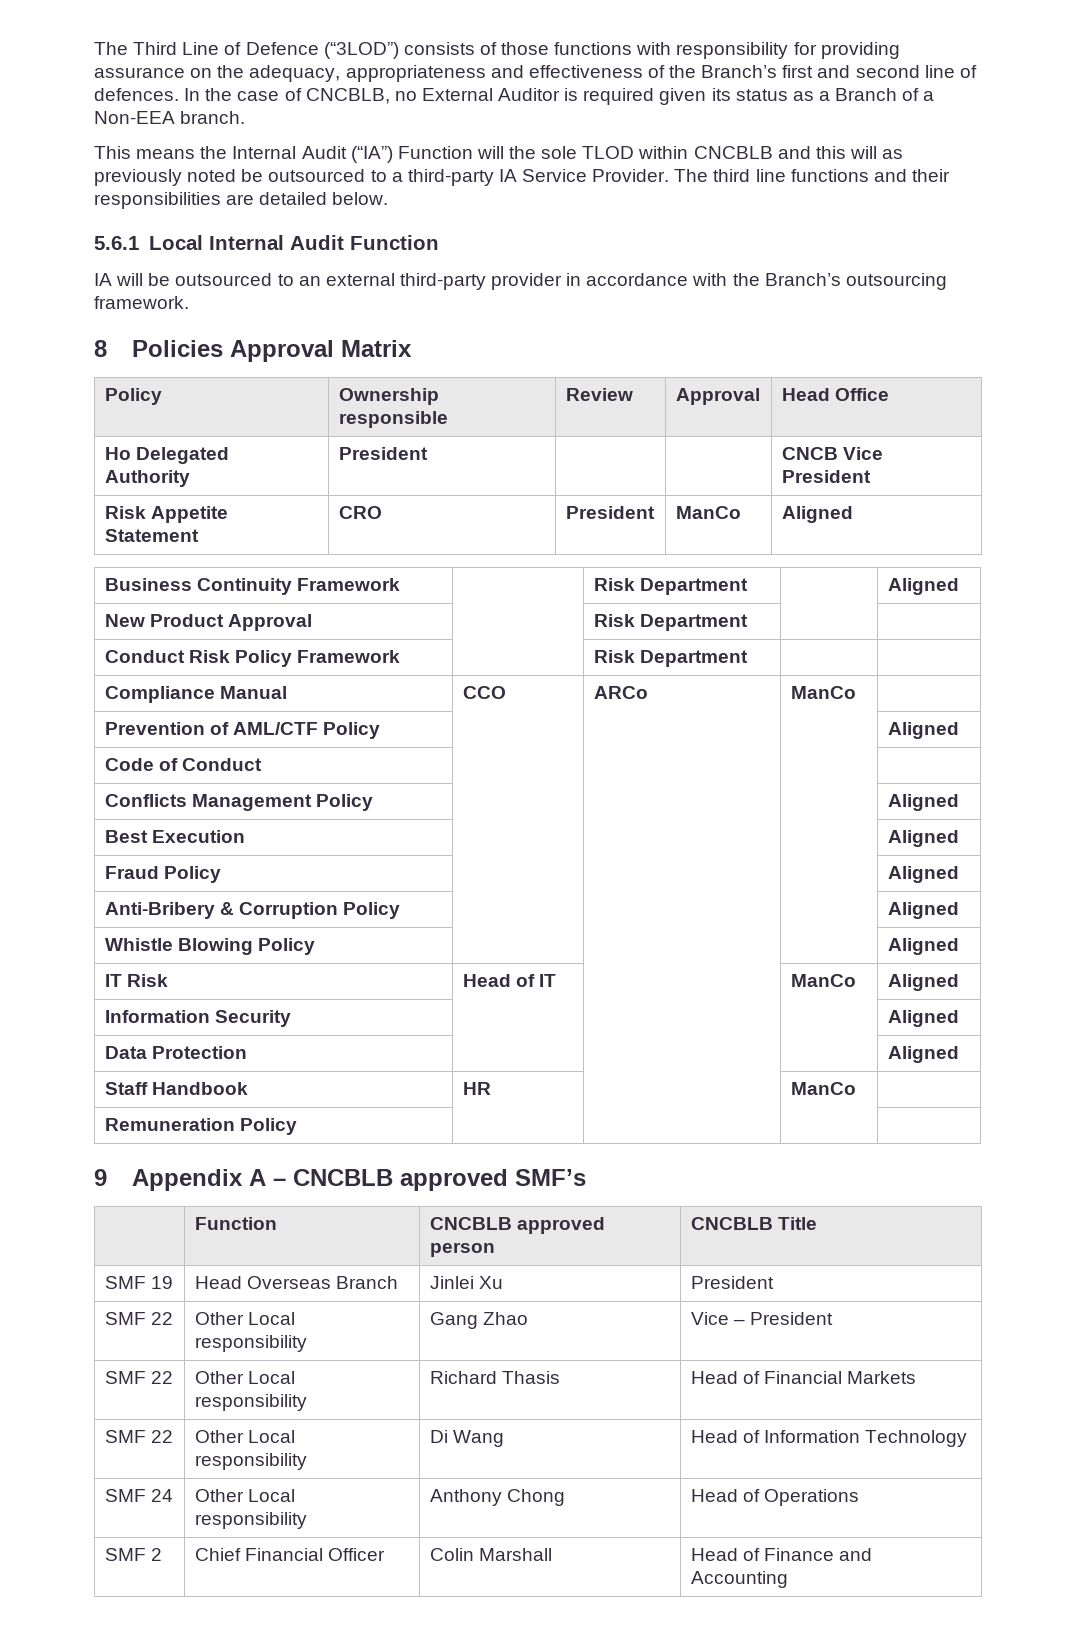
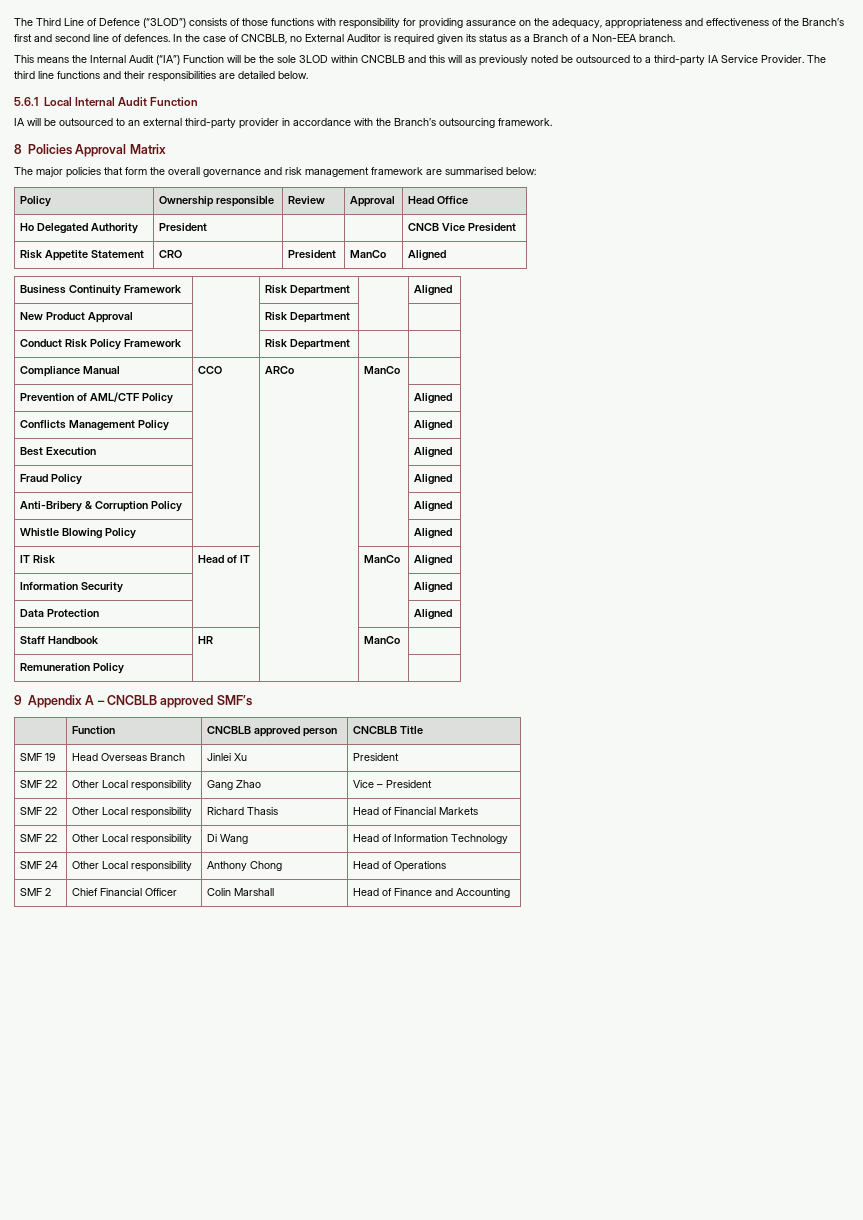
(504, 152) none -> [244,55,256,63] be
[582,146,635,159] TLOD -> [299,55,328,63] 3LOD
(412, 348) none -> [14,167,536,178] // The major policies that form the overall governance and risk management framework are summarised below:
[104,758,262,771] // Code of Conduct | | | | -> (453, 398) none

